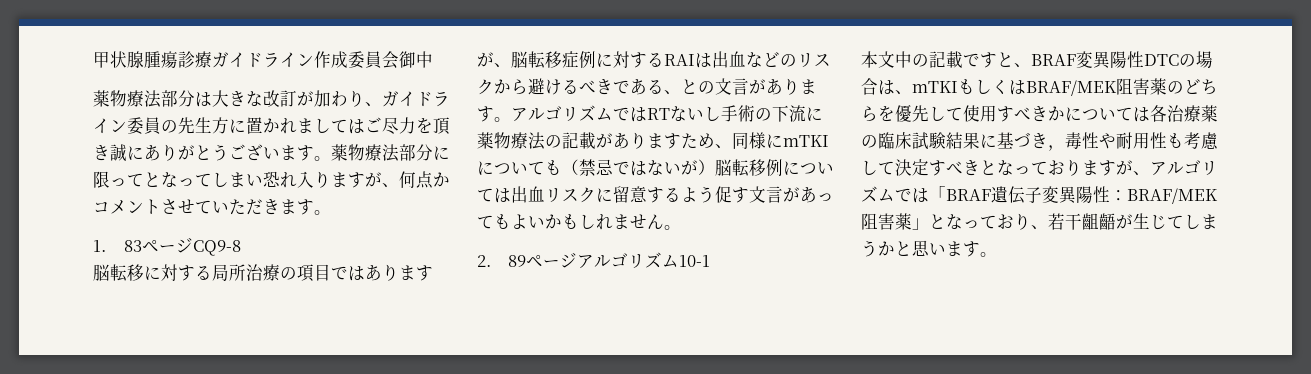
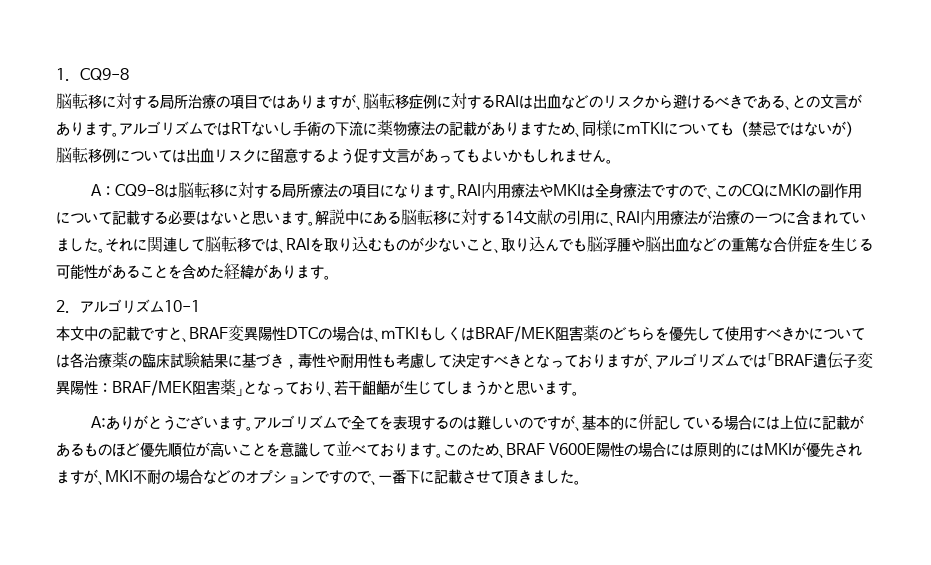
[93,51,433,69] [93,90,450,108] [93,117,450,135] [93,144,450,162] [93,171,450,189] [93,199,331,215] [93,237,193,253] 甲状腺腫瘍診療ガイドライン作成委員会御中 // 薬物療法部分は大きな改訂が加わり、ガイドライン委員の先生方に置かれましてはご尽力を頂き誠にありがとうございます。薬物療法部分に限ってとなってしまい恐れ入りますが、何点かコメントさせていただきます。 // 1. 83ページ -> [56,68,70,81] 1.
(681, 227) none -> [90,182,862,199] [56,209,866,226] [56,236,873,253] [56,263,331,280] // A：CQ9-8は脳転移に対する局所療法の項目になります。RAI内用療法やMKIは全身療法ですので、このCQにMKIの副作用について記載する必要はないと思います。解説中にある脳転移に対する14文献の引用に、RAI内用療法が治療の一つに含まれていました。それに関連して脳転移では、RAIを取り込むものが少ないこと、取り込んでも脳浮腫や脳出血などの重篤な合併症を生じる可能性があることを含めた経緯があります。
[507,252,577,268] 89ページ -> (70, 306) none
(997, 254) none -> [90,414,864,431] [56,441,863,458] [56,469,581,485] // A:ありがとうございます。アルゴリズムで全てを表現するのは難しいのですが、基本的に併記している場合には上位に記載があるものほど優先順位が高いことを意識して並べております。このため、BRAF V600E陽性の場合には原則的にはMKIが優先されますが、MKI不耐の場合などのオプションですので、一番下に記載させて頂きました。

